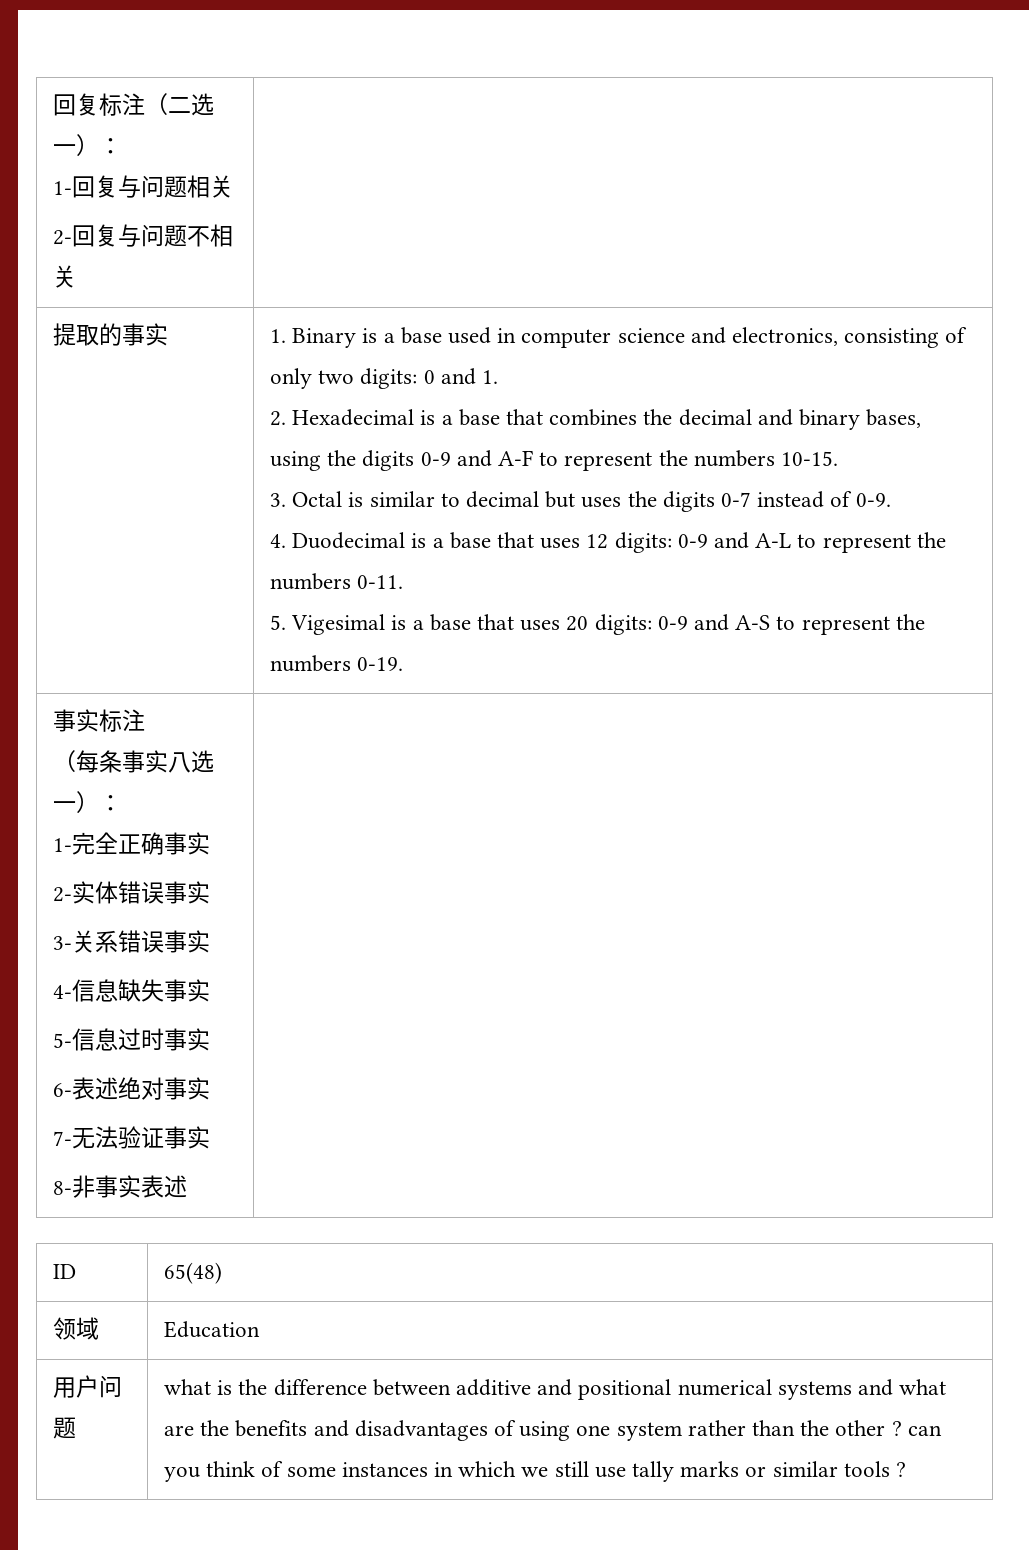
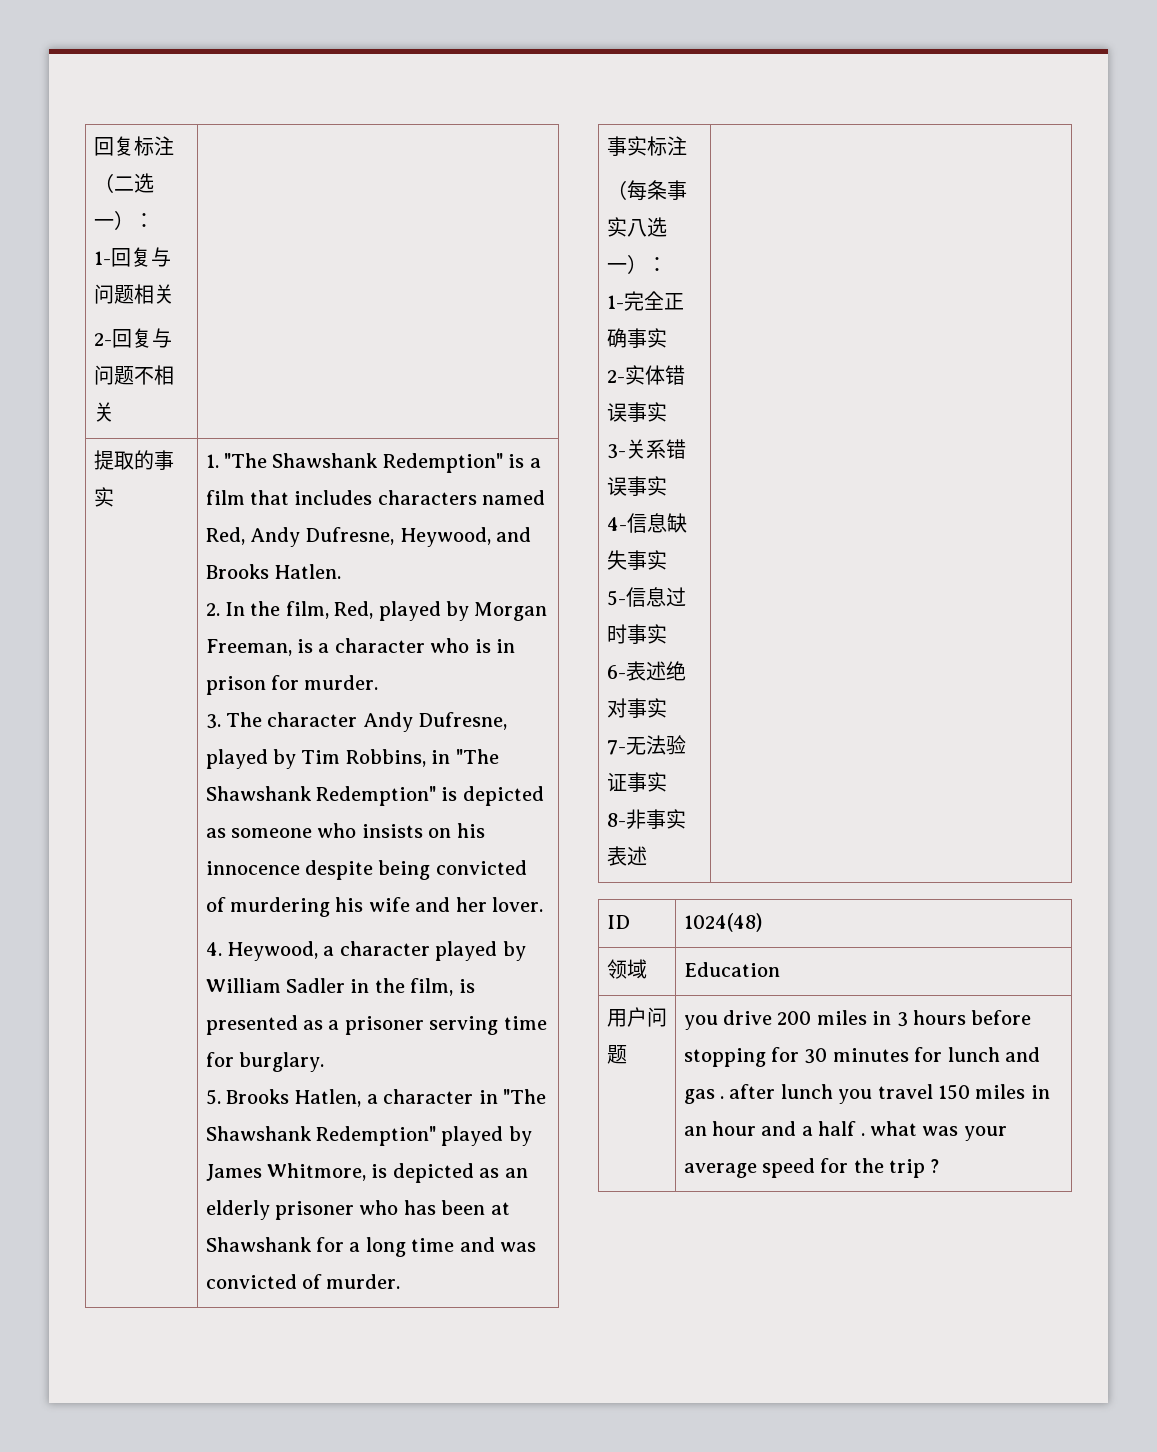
[292,327,968,348] [269,368,499,389] [269,409,922,430] [269,450,839,471] [269,491,891,512] [269,532,946,553] [269,573,404,590] [269,614,925,635] [269,655,404,672] Binary is a base used in computer science and electronics, consisting of only two digits: 0 and 1. // 2. Hexadecimal is a base that combines the decimal and binary bases, using the digits 0-9 and A-F to represent the numbers 10-15. // 3. Octal is similar to decimal but uses the digits 0-7 instead of 0-9. // 4. Duodecimal is a base that uses 12 digits: 0-9 and A-L to represent the numbers 0-11. // 5. Vigesimal is a base that uses 20 digits: 0-9 and A-S to represent the numbers 0-19. -> [224,453,541,473] [205,490,546,505] [205,527,532,547] [205,564,342,579] [205,601,548,621] [205,638,516,656] [205,675,379,695] [205,712,508,732] [205,749,499,769] [205,786,544,806] [205,823,485,838] [205,860,527,880] [205,897,544,917] [205,941,526,961] [205,978,475,996] [205,1015,547,1035] [205,1052,325,1072] [205,1089,547,1107] [205,1126,532,1146] [205,1163,528,1183] [205,1200,510,1220] [205,1237,537,1257] [205,1274,401,1289] "The Shawshank Redemption" is a film that includes characters named Red, Andy Dufresne, Heywood, and Brooks Hatlen. // 2. In the film, Red, played by Morgan Freeman, is a character who is in prison for murder. // 3. The character Andy Dufresne, played by Tim Robbins, in "The Shawshank Redemption" is depicted as someone who insists on his innocence despite being convicted of murdering his wife and her lover. // 4. Heywood, a character played by William Sadler in the film, is presented as a prisoner serving time for burglary. // 5. Brooks Hatlen, a character in "The Shawshank Redemption" played by James Whitmore, is depicted as an elderly prisoner who has been at Shawshank for a long time and was convicted of murder.
[163,1262,222,1284] 65(48) -> [683,913,762,932] 1024(48)
[163,1379,947,1400] [163,1420,942,1441] [163,1461,890,1482] what is the difference between additive and positional numerical systems and what are the benefits and disadvantages of using one system rather than the other ? can you think of some instances in which we still use tally marks or similar tools -> [683,1010,1032,1030] [683,1047,1041,1067] [683,1084,1050,1104] [683,1121,1007,1141] [683,1158,926,1178] you drive 200 miles in 3 hours before stopping for 30 minutes for lunch and gas . after lunch you travel 150 miles in an hour and a half . what was your average speed for the trip

